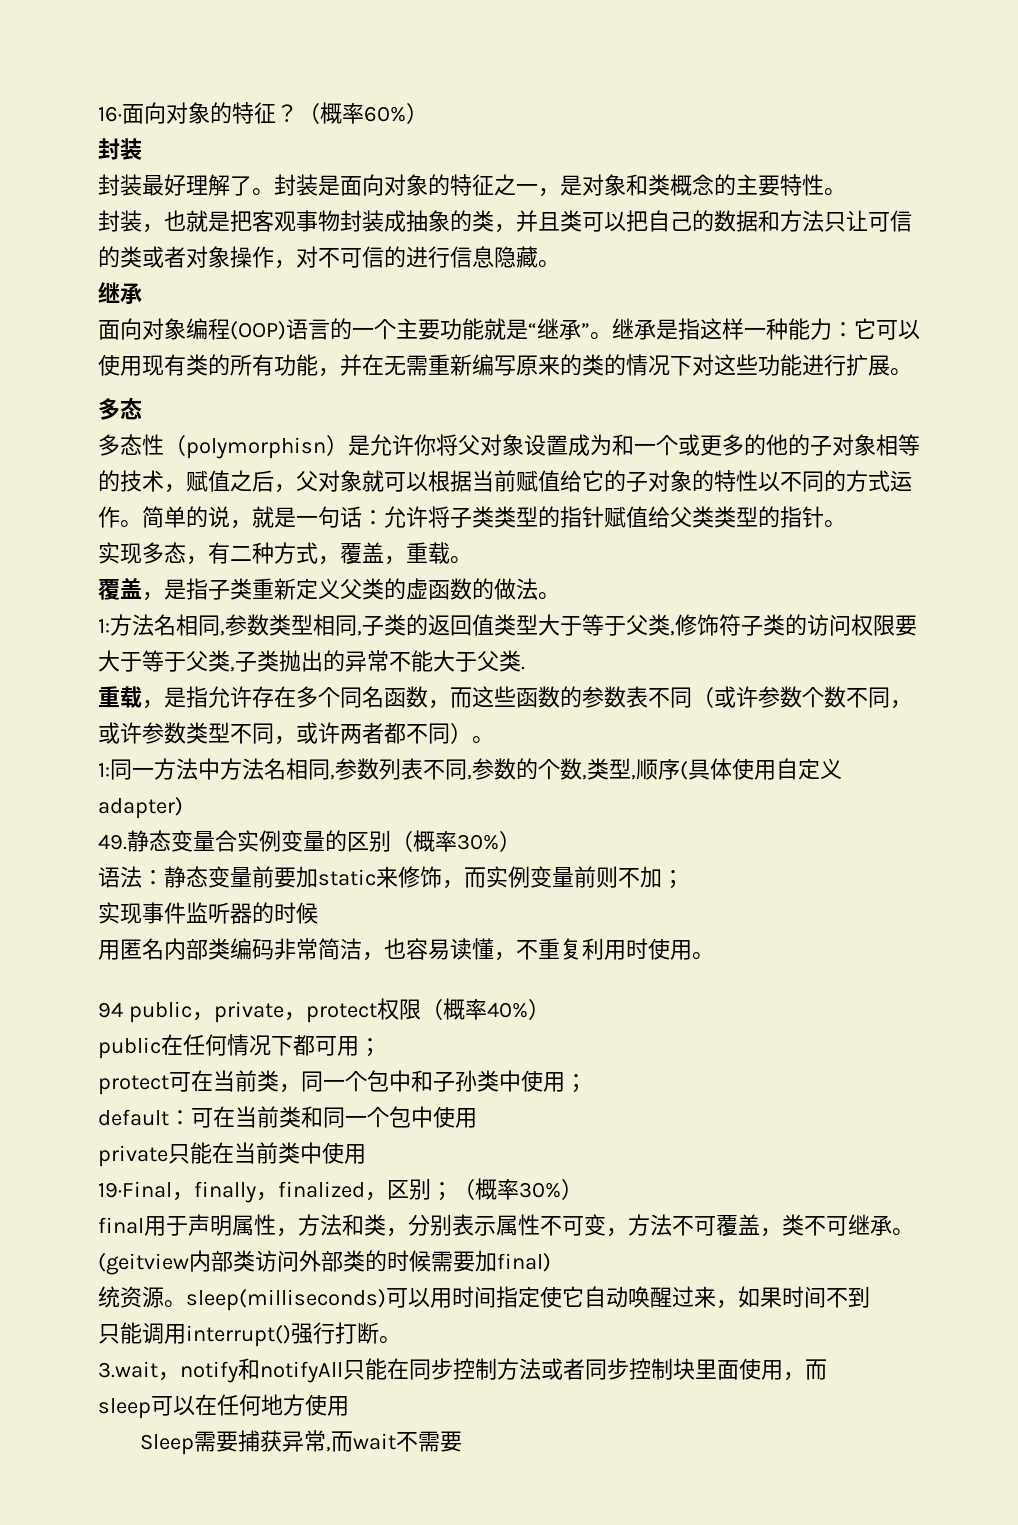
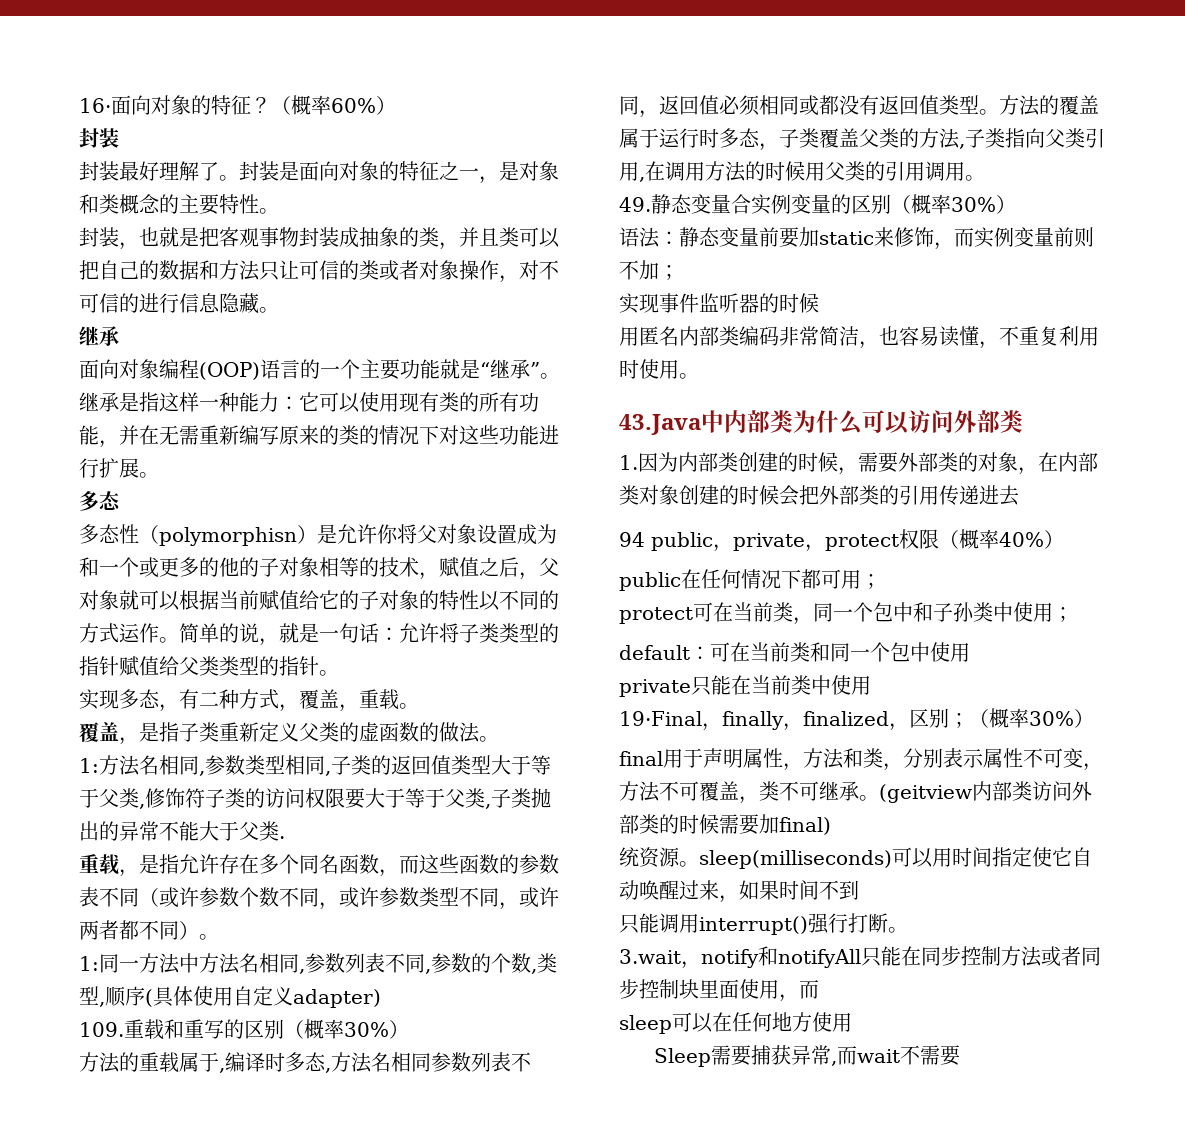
(183, 808) none -> [79,1019,409,1040] [79,1052,531,1073] [619,95,1099,118] [619,128,1105,151] [619,161,985,182] // 109.重载和重写的区别（概率30%） // 方法的重载属于,编译时多态,方法名相同参数列表不同，返回值必须相同或都没有返回值类型。方法的覆盖属于运行时多态，子类覆盖父类的方法,子类指向父类引用,在调用方法的时候用父类的引用调用。
(714, 956) none -> [619,410,1023,435] [619,452,1098,475] [619,485,1019,506] // 43.Java中内部类为什么可以访问外部类 // 1.因为内部类创建的时候，需要外部类的对象，在内部类对象创建的时候会把外部类的引用传递进去

